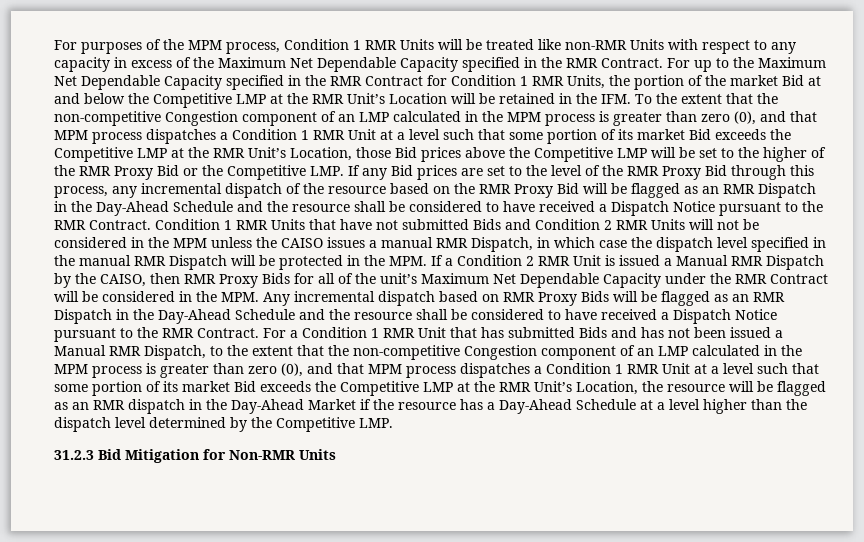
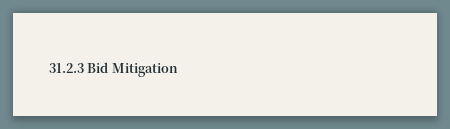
[54,39,796,54] [54,57,826,72] [54,75,821,90] [54,93,778,108] [54,111,817,126] [54,129,791,144] [54,147,826,162] [54,165,814,180] [54,183,816,198] [54,201,823,216] [54,219,759,230] [54,237,826,252] [54,255,824,270] [54,273,828,288] [54,291,785,306] [54,309,777,324] [54,327,783,342] [54,345,802,360] [54,363,819,378] [54,381,826,396] [54,399,807,414] [54,417,393,432] [54,449,336,463] For purposes of the MPM process, Condition 1 RMR Units will be treated like non-RMR Units with respect to any capacity in excess of the Maximum Net Dependable Capacity specified in the RMR Contract. For up to the Maximum Net Dependable Capacity specified in the RMR Contract for Condition 1 RMR Units, the portion of the market Bid at and below the Competitive LMP at the RMR Unit’s Location will be retained in the IFM. To the extent that the non-competitive Congestion component of an LMP calculated in the MPM process is greater than zero (0), and that MPM process dispatches a Condition 1 RMR Unit at a level such that some portion of its market Bid exceeds the Competitive LMP at the RMR Unit’s Location, those Bid prices above the Competitive LMP will be set to the higher of the RMR Proxy Bid or the Competitive LMP. If any Bid prices are set to the level of the RMR Proxy Bid through this process, any incremental dispatch of the resource based on the RMR Proxy Bid will be flagged as an RMR Dispatch in the Day-Ahead Schedule and the resource shall be considered to have received a Dispatch Notice pursuant to the RMR Contract. Condition 1 RMR Units that have not submitted Bids and Condition 2 RMR Units will not be considered in the MPM unless the CAISO issues a manual RMR Dispatch, in which case the dispatch level specified in the manual RMR Dispatch will be protected in the MPM. If a Condition 2 RMR Unit is issued a Manual RMR Dispatch by the CAISO, then RMR Proxy Bids for all of the unit’s Maximum Net Dependable Capacity under the RMR Contract will be considered in the MPM. Any incremental dispatch based on RMR Proxy Bids will be flagged as an RMR Dispatch in the Day-Ahead Schedule and the resource shall be considered to have received a Dispatch Notice pursuant to the RMR Contract. For a Condition 1 RMR Unit that has submitted Bids and has not been issued a Manual RMR Dispatch, to the extent that the non-competitive Congestion component of an LMP calculated in the MPM process is greater than zero (0), and that MPM process dispatches a Condition 1 RMR Unit at a level such that some portion of its market Bid exceeds the Competitive LMP at the RMR Unit’s Location, the resource will be flagged as an RMR dispatch in the Day-Ahead Market if the resource has a Day-Ahead Schedule at a level higher than the dispatch level determined by the Competitive LMP. // 31.2.3 Bid Mitigation for Non-RMR Units -> [49,62,178,77] 31.2.3 Bid Mitigation

